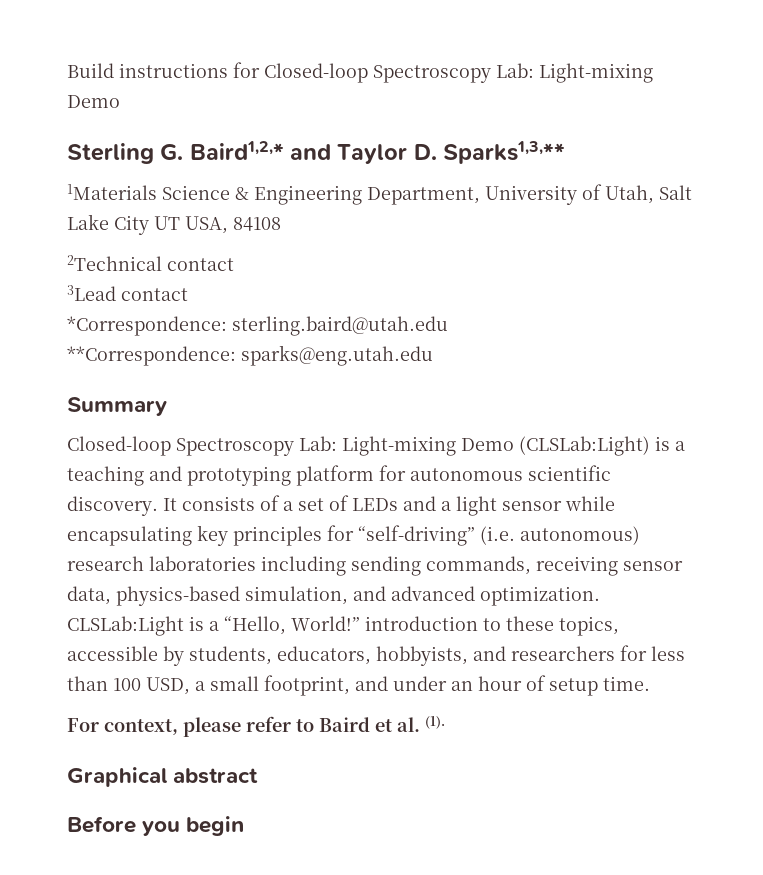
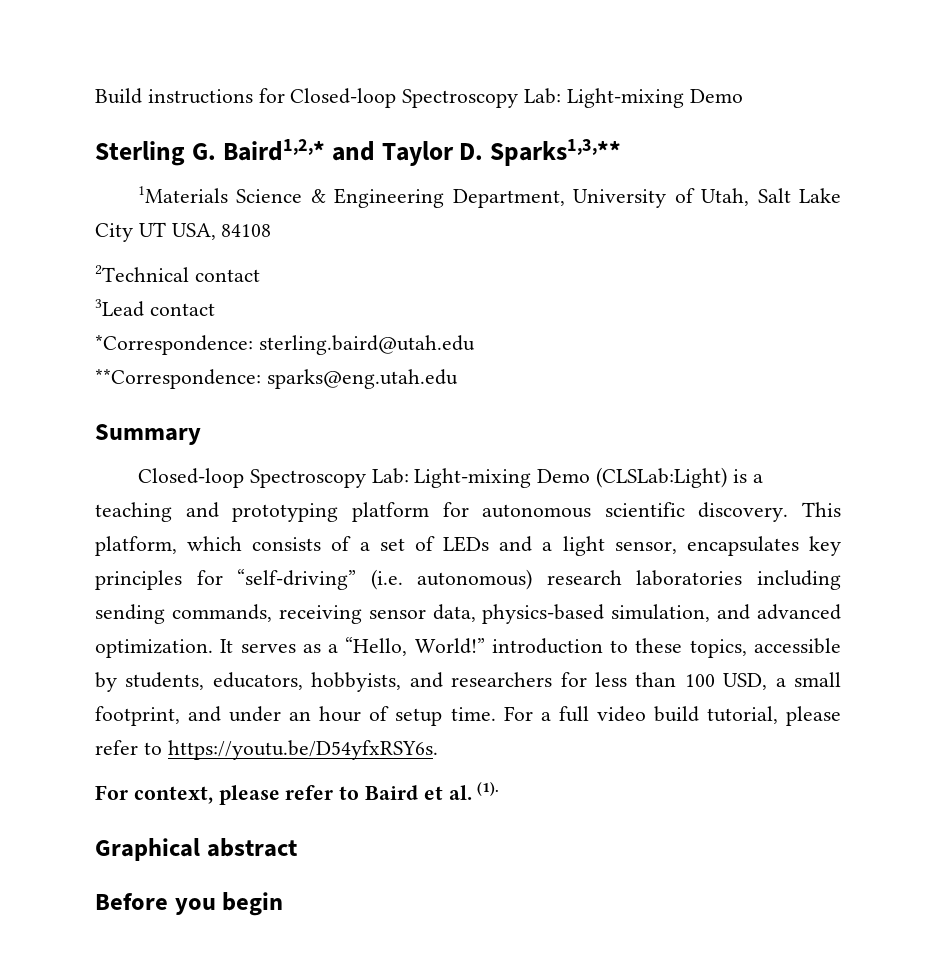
[163,498,177,511] It -> [802,502,841,517] [95,536,243,556] This platform, which
[502,496,615,511] [67,526,192,546] sensor while encapsulating -> [614,536,799,556] sensor, encapsulates
[67,616,204,636] CLSLab:Light is -> [220,639,321,653] It serves as
(650, 683) none -> [503,706,841,726] [95,740,438,760] For a full video build tutorial, please refer to https://youtu.be/D54yfxRSY6s.

